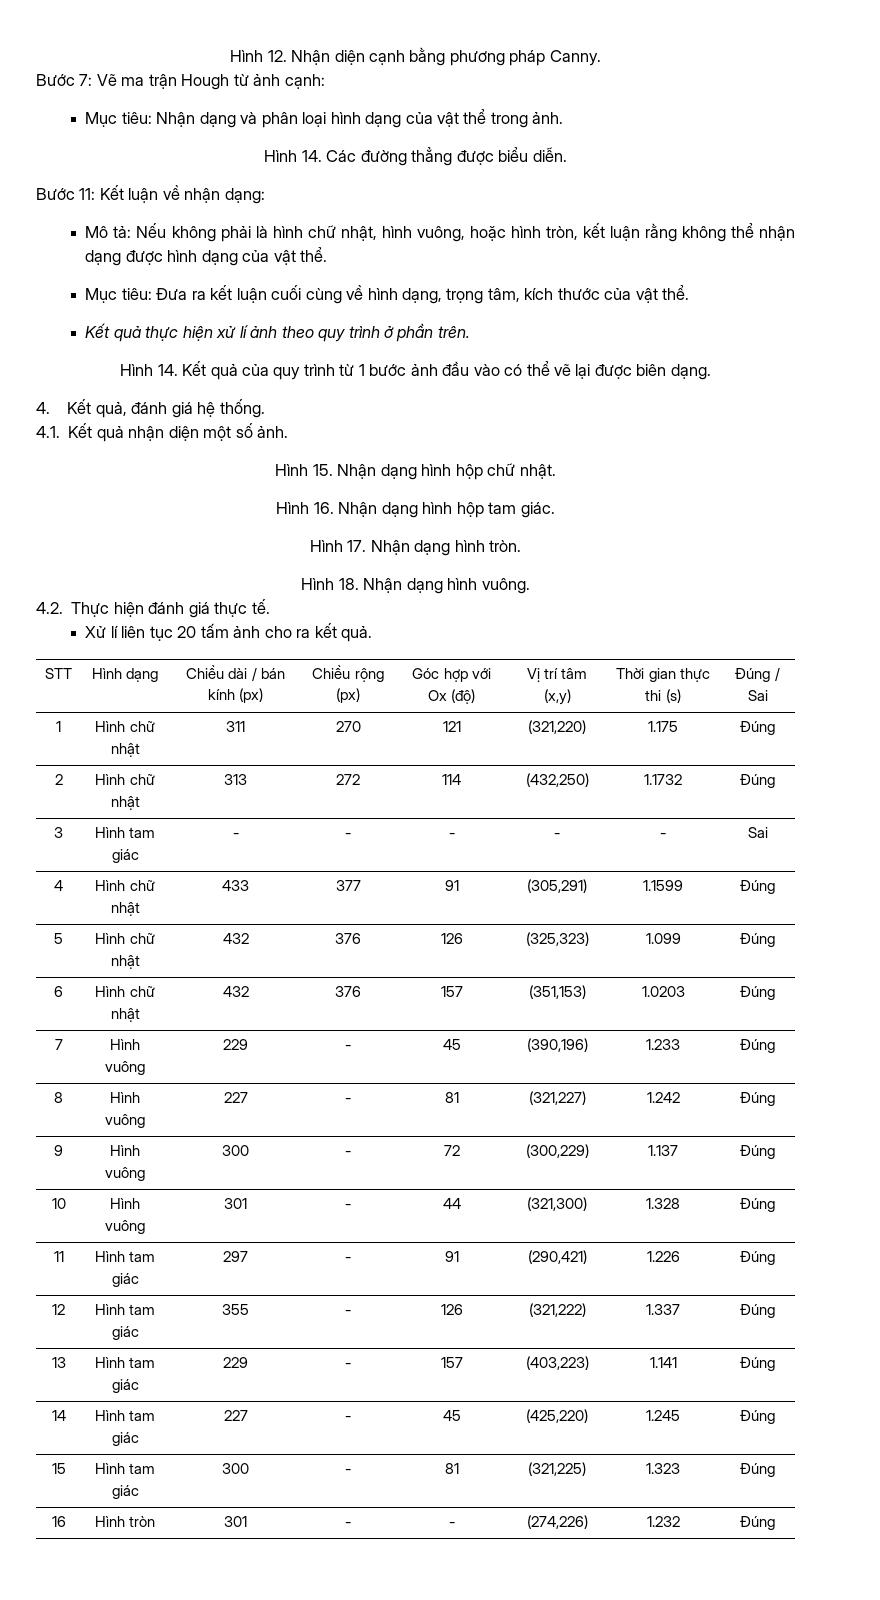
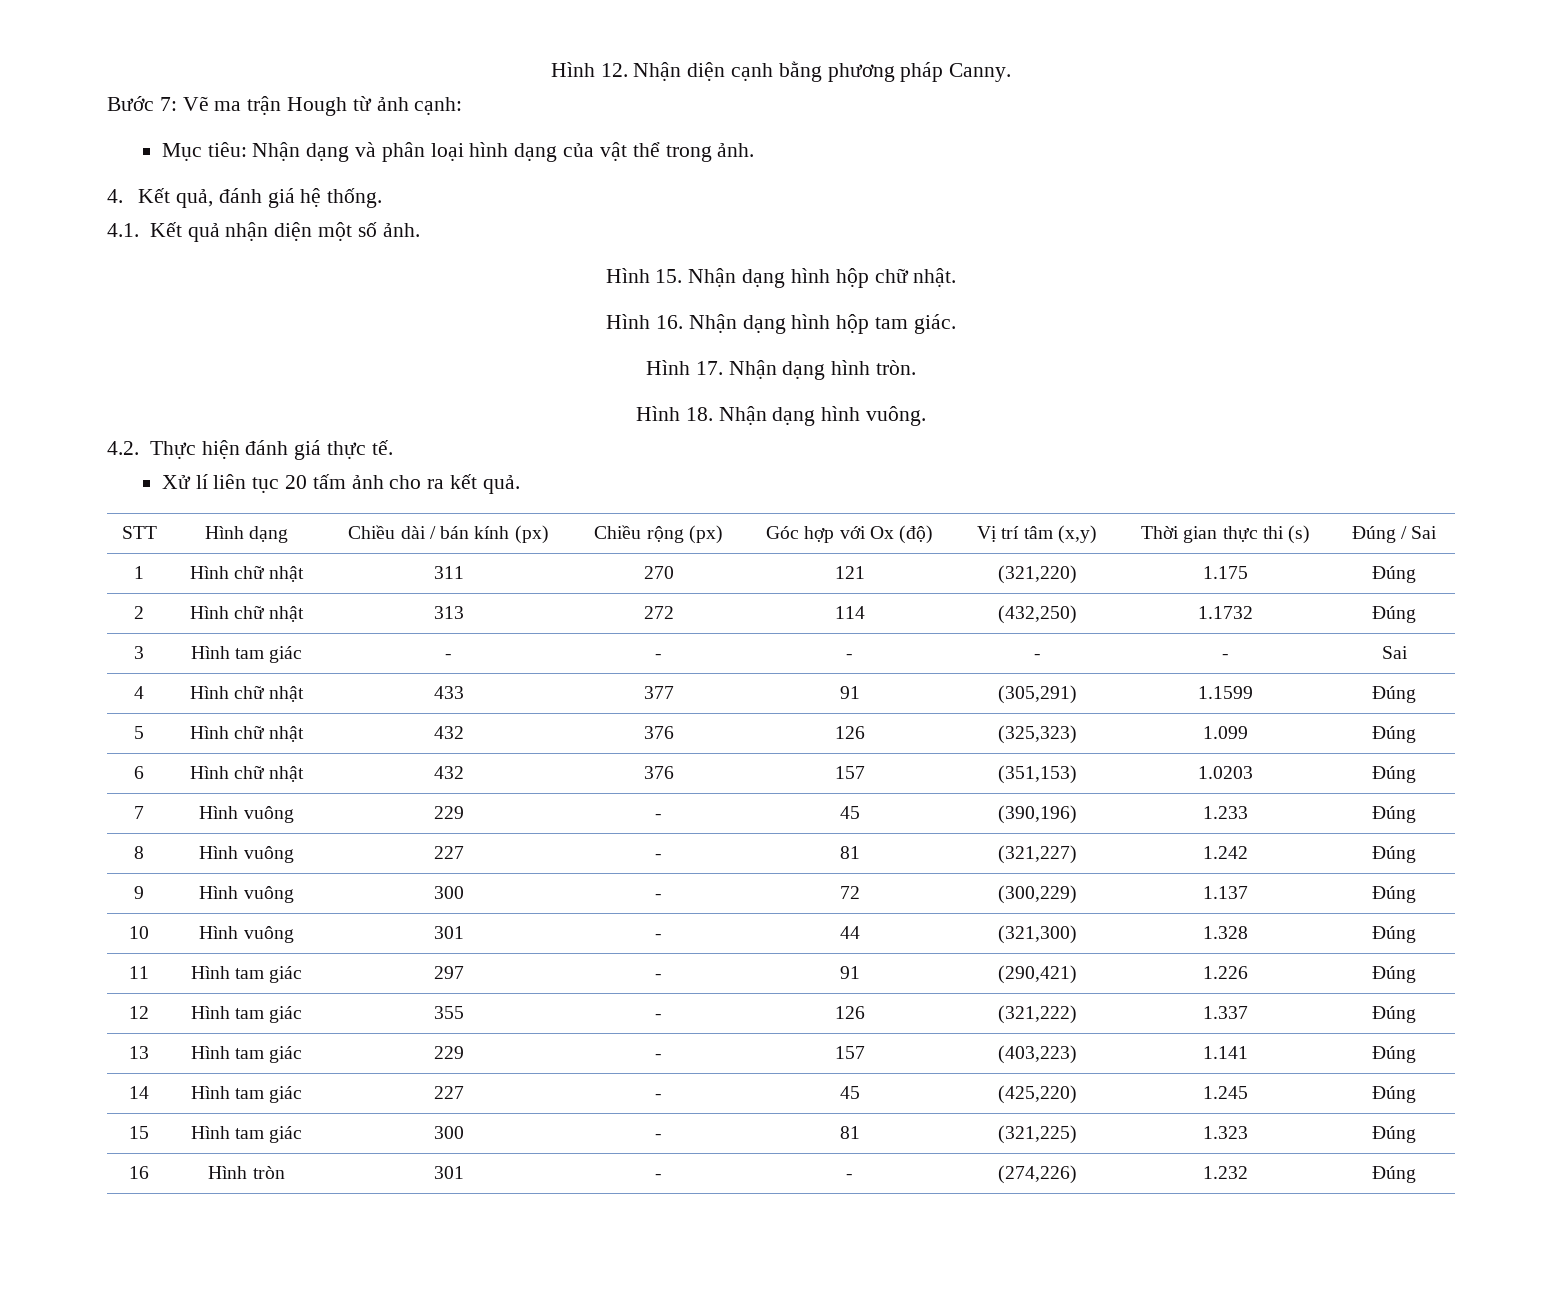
[264,147,567,166] [36,185,265,204] [85,223,795,242] [85,247,328,266] [85,285,690,304] [85,323,470,342] [120,361,711,380] // Hình 14. Các đường thẳng được biểu diễn. // Bước 11: Kết luận về nhận dạng: // Mô tả: Nếu không phải là hình chữ nhật, hình vuông, hoặc hình tròn, kết luận rằng không thể nhận dạng được hình dạng của vật thể. // Mục tiêu: Đưa ra kết luận cuối cùng về hình dạng, trọng tâm, kích thước của vật thể. // Kết quả thực hiện xử lí ảnh theo quy trình ở phần trên. // Hình 14. Kết quả của quy trình từ 1 bước ảnh đầu vào có thể vẽ lại được biên dạng. -> (755, 150) none

